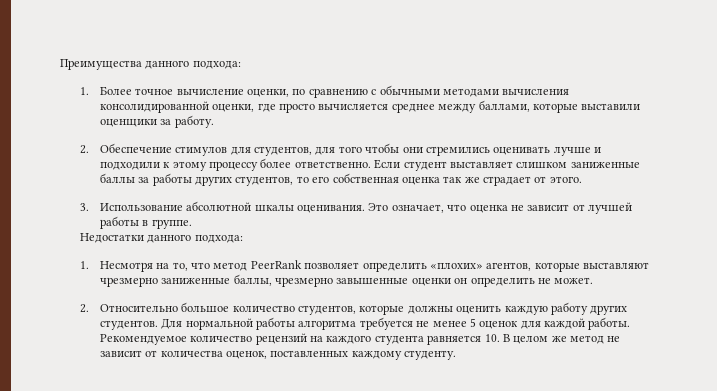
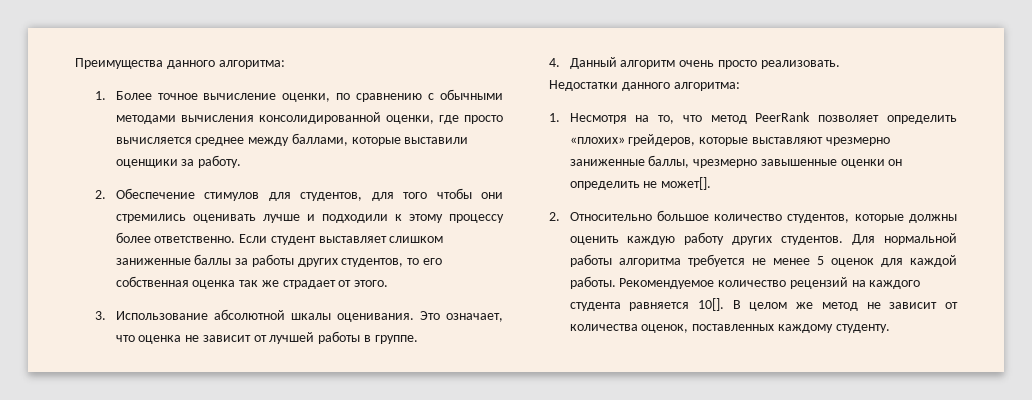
[192,61,241,69] подхода: -> [218,60,285,69] алгоритма:
(192, 224) none -> [549,57,840,69] // 4. Данный алгоритм очень просто реализовать.
[194,235,243,243] подхода: -> [673,82,740,91] алгоритма:
[486,262,532,271] агентов, -> [628,134,696,146] грейдеров,
[554,277,594,284] может. -> [661,177,712,190] может[].
[484,334,500,342] 10. -> [698,298,725,311] 10[].

